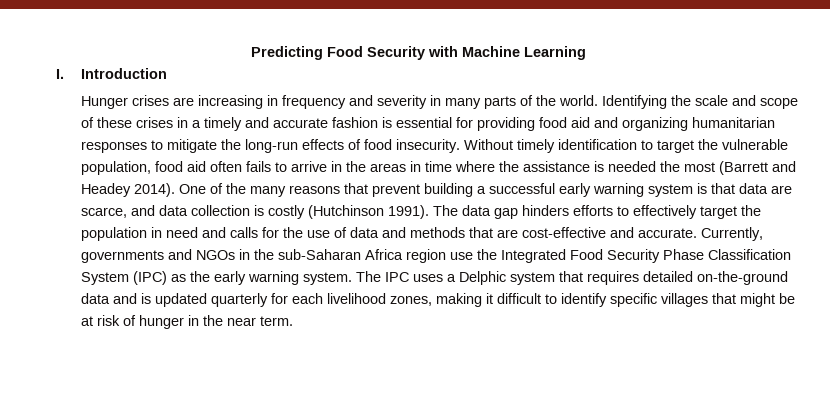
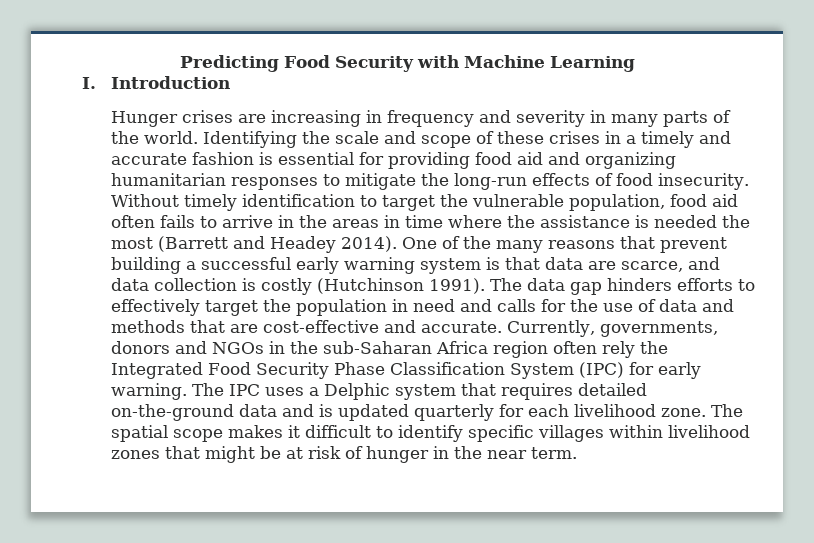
[81,250,165,263] governments -> [599,321,718,337] [110,341,170,354] governments, donors
[450,252,474,260] use -> [552,341,635,358] often rely
[171,271,353,285] as the early warning system. -> [628,362,701,379] [110,383,187,400] for early warning.
[390,293,483,307] zones, making -> [660,404,743,417] [110,425,283,442] zone. The spatial scope makes
(709, 300) none -> [608,425,750,438] [110,450,160,459] within livelihood zones

